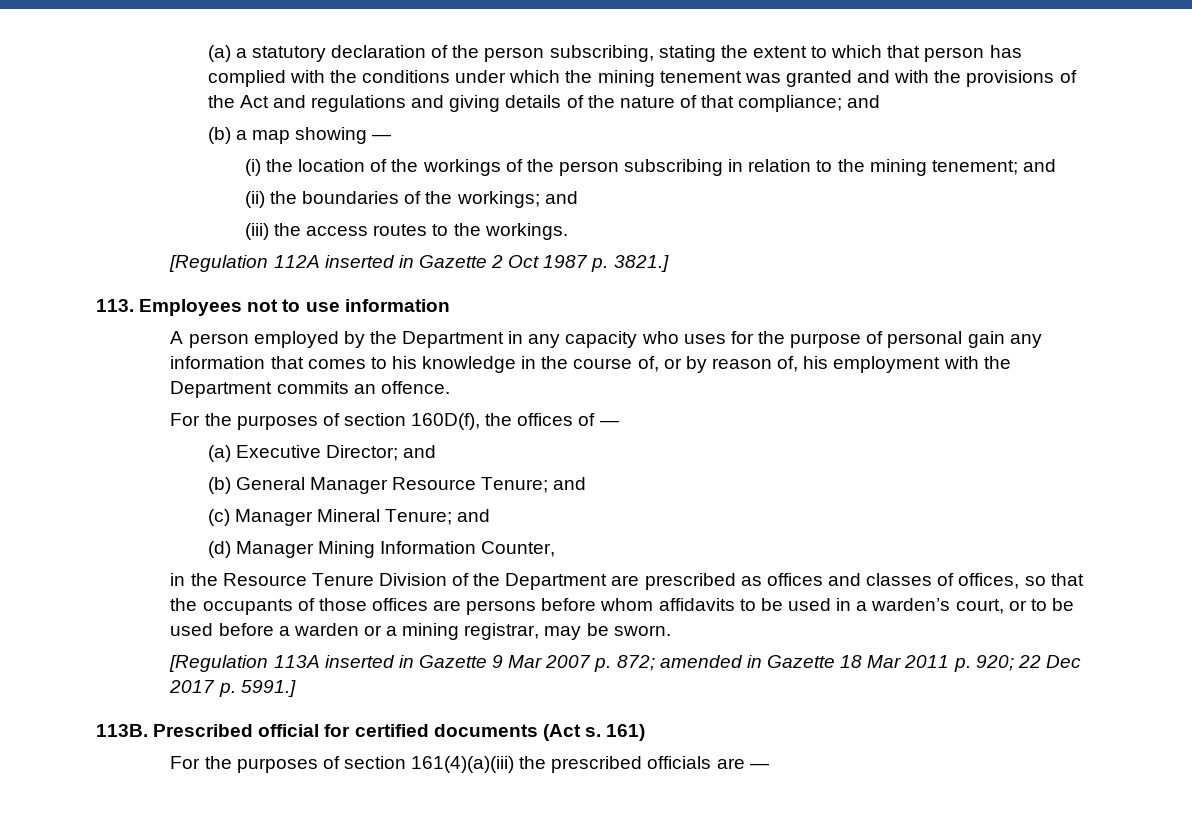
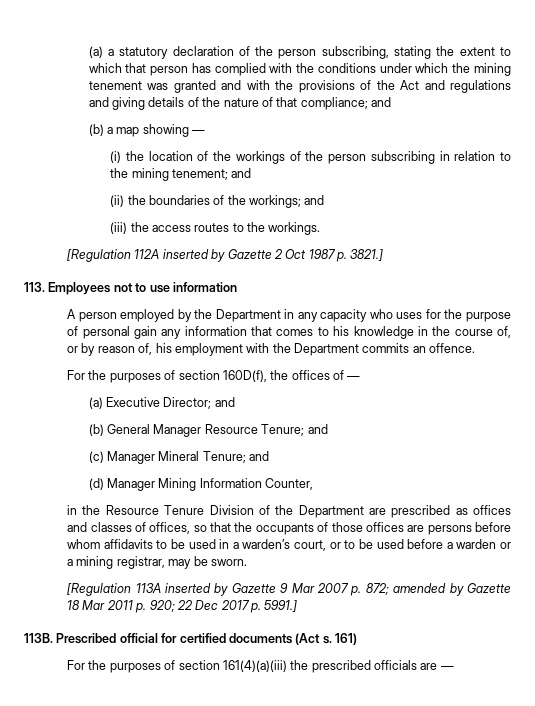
[398,255,414,268] in -> [211,249,226,262] by
[398,655,414,668] in -> [214,583,229,596] by
[746,655,762,668] in -> [449,583,464,596] by

